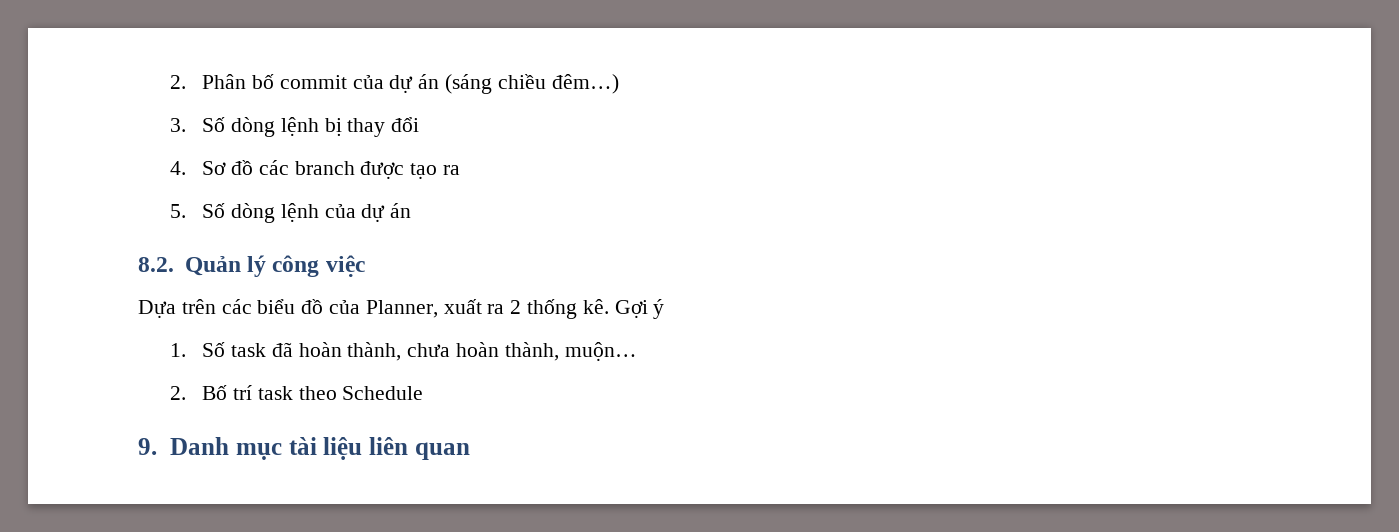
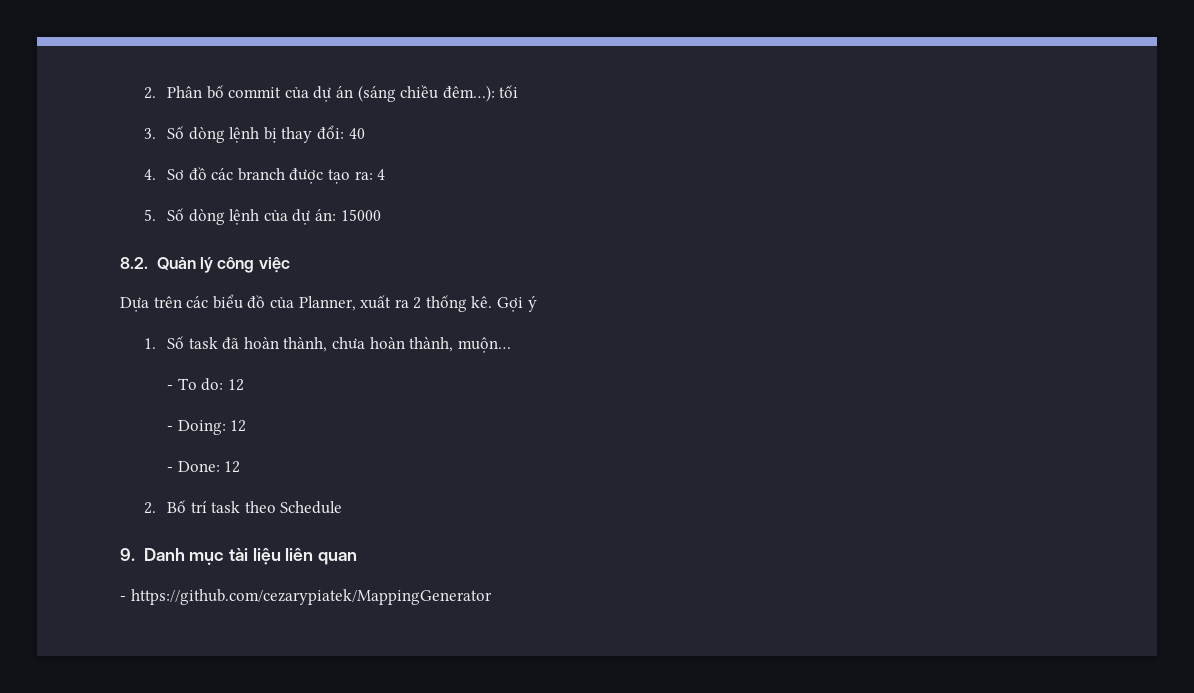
[551,74,619,94] đêm…) -> [442,85,519,102] đêm…): tối
[391,117,420,132] đổi -> [317,125,365,140] đổi: 40
[443,165,461,175] ra -> [354,169,386,180] ra: 4
[390,203,412,218] án -> [315,209,381,221] án: 15000
(637, 351) none -> [167,378,244,391] [167,420,247,435] [167,461,241,473] // - To do: 12 // - Doing: 12 // - Done: 12
(470, 451) none -> [120,589,492,605] // - https://github.com/cezarypiatek/MappingGenerator

